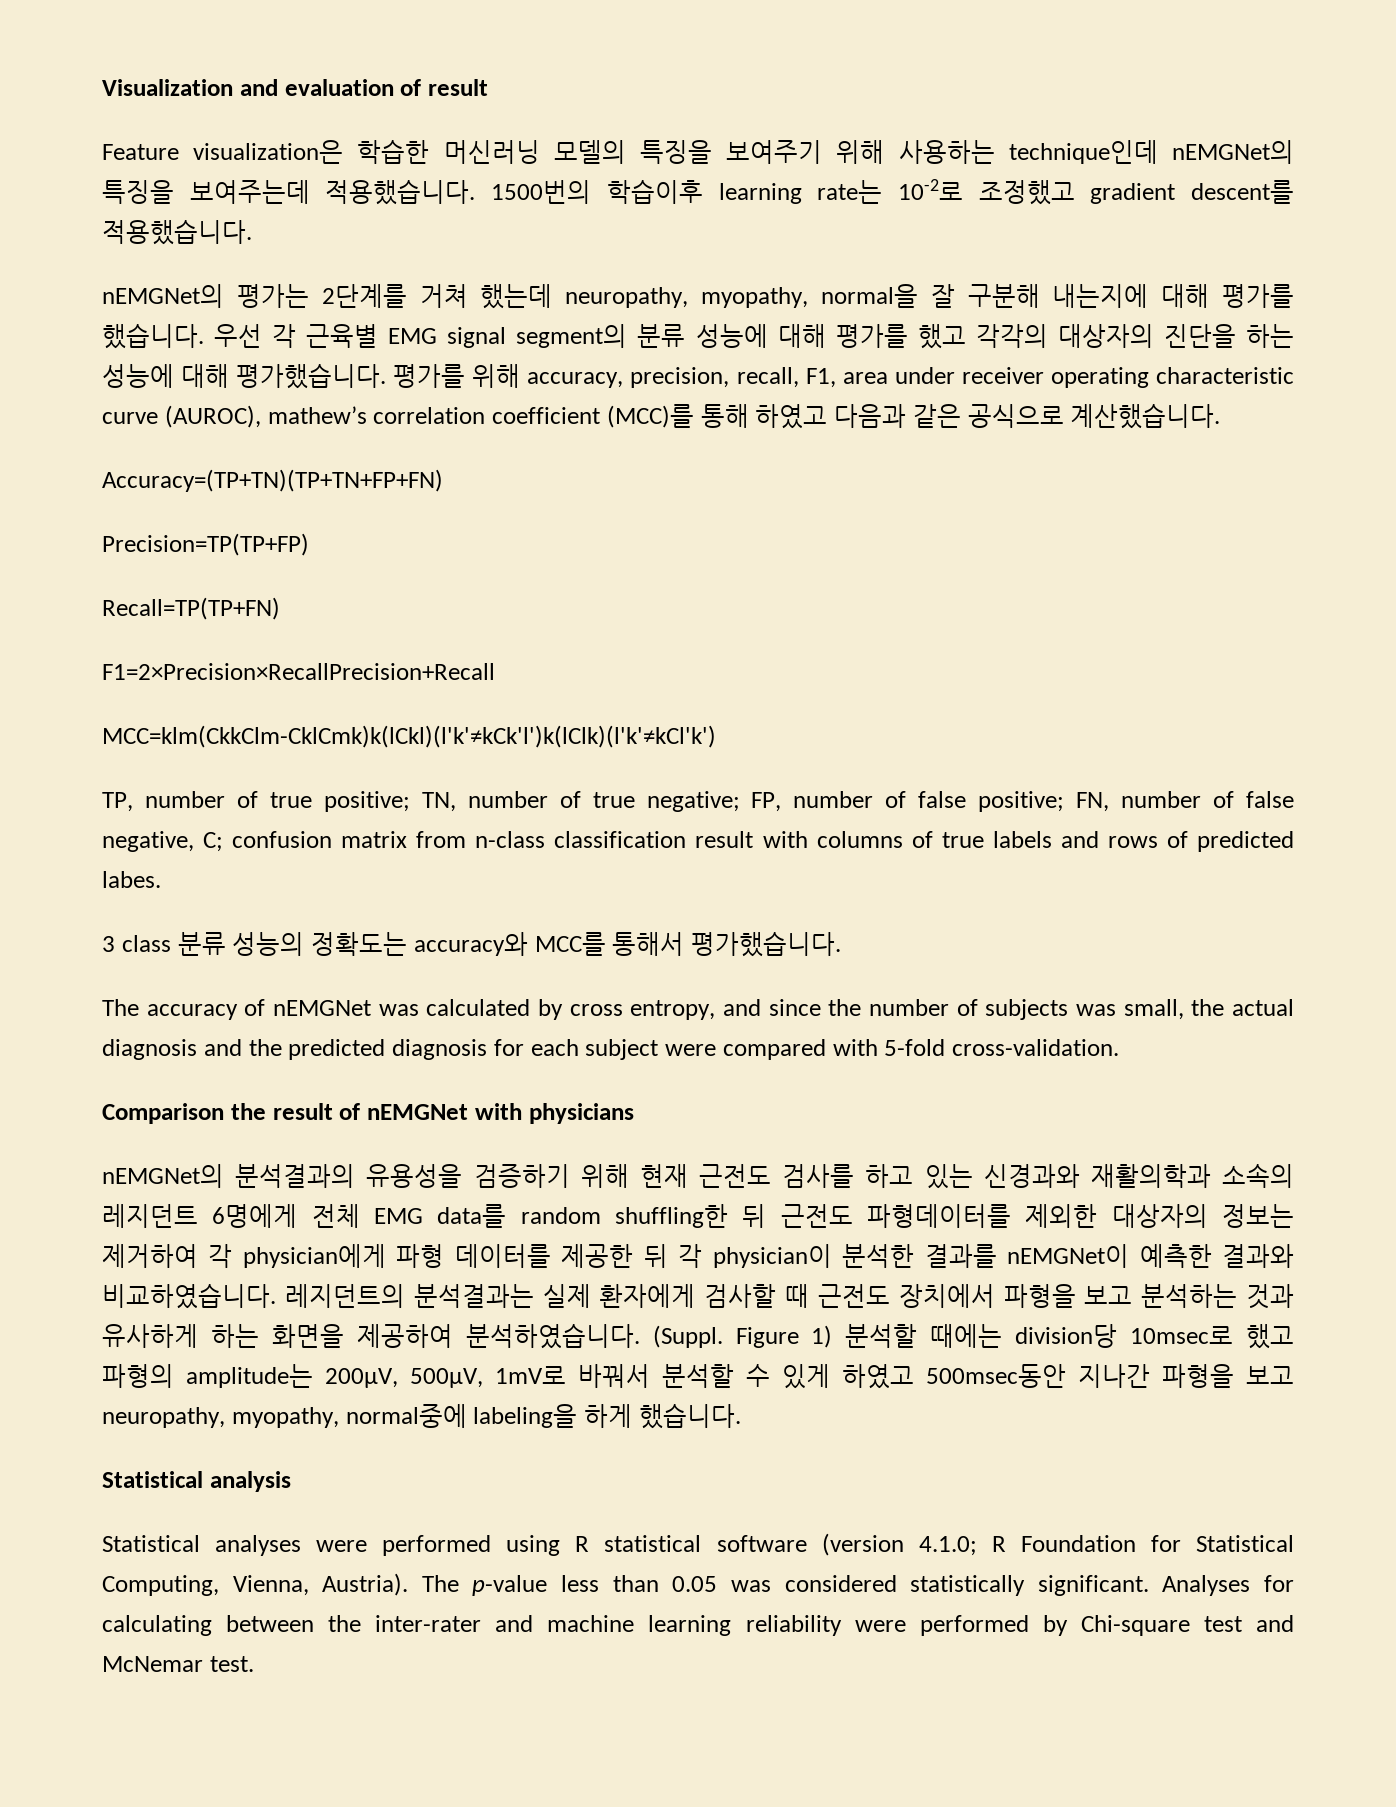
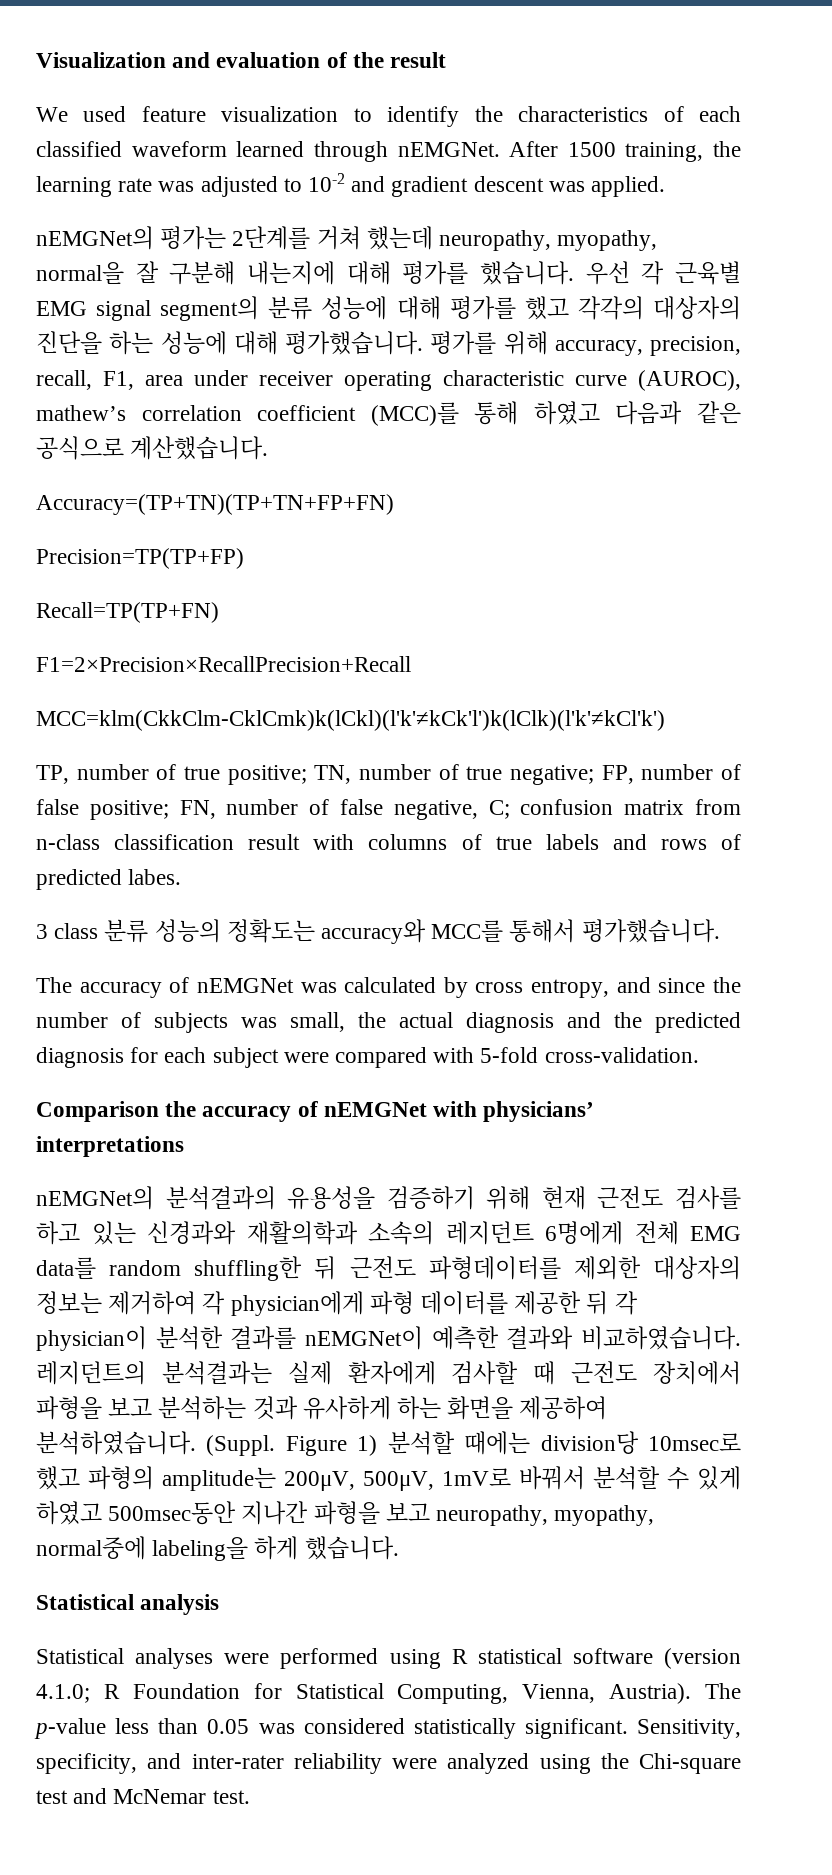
(422, 87) none -> [352,52,384,68] the
[102,139,1295,164] [102,179,1295,205] [102,219,252,245] Feature visualization은 학습한 머신러닝 모델의 특징을 보여주기 위해 사용하는 technique인데 nEMGNet의 특징을 보여주는데 적용했습니다. 1500번의 학습이후 learning rate는 10-2로 조정했고 gradient descent를 적용했습니다. -> [36,106,742,127] [36,141,741,162] [36,173,666,197] We used feature visualization to identify the characteristics of each classified waveform learned through nEMGNet. After 1500 training, the learning rate was adjusted to 10-2 and gradient descent was applied.
[272,1103,333,1120] result -> [202,1106,292,1122] accuracy
[528,1103,634,1124] physicians -> [483,1101,595,1122] [36,1136,184,1157] physicians’ interpretations
[1162,1575,1294,1596] [102,1615,1068,1636] Analyses for calculating between the inter-rater and machine learning reliability were performed by -> [637,1719,741,1739] [36,1753,629,1774] Sensitivity, specificity, and inter-rater reliability were analyzed using the

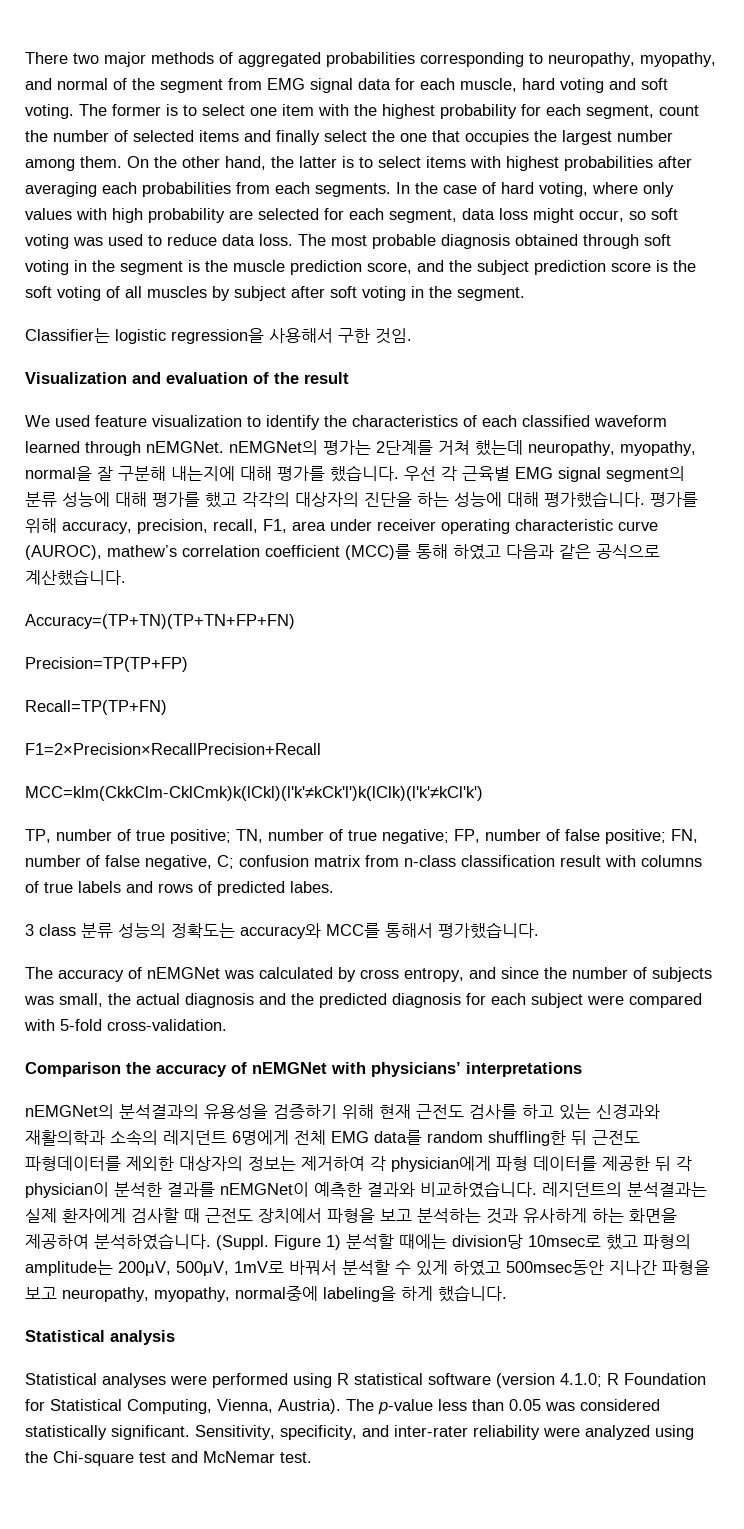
(36, 60) none -> [25,52,716,67] [25,78,668,93] [25,104,699,119] [25,130,673,145] [25,156,692,171] [25,182,674,197] [25,208,678,223] [25,234,671,249] [25,260,696,275] [25,286,525,301] [25,328,412,344] There two major methods of aggregated probabilities corresponding to neuropathy, myopathy, and normal of the segment from EMG signal data for each muscle, hard voting and soft voting. The former is to select one item with the highest probability for each segment, count the number of selected items and finally select the one that occupies the largest number among them. On the other hand, the latter is to select items with highest probabilities after averaging each probabilities from each segments. In the case of hard voting, where only values with high probability are selected for each segment, data loss might occur, so soft voting was used to reduce data loss. The most probable diagnosis obtained through soft voting in the segment is the muscle prediction score, and the subject prediction score is the soft voting of all muscles by subject after soft voting in the segment. // Classifier는 logistic regression을 사용해서 구한 것임. //
[509,141,741,162] [36,173,666,197] After 1500 training, the learning rate was adjusted to 10-2 and gradient descent was applied. // -> (224, 447) none

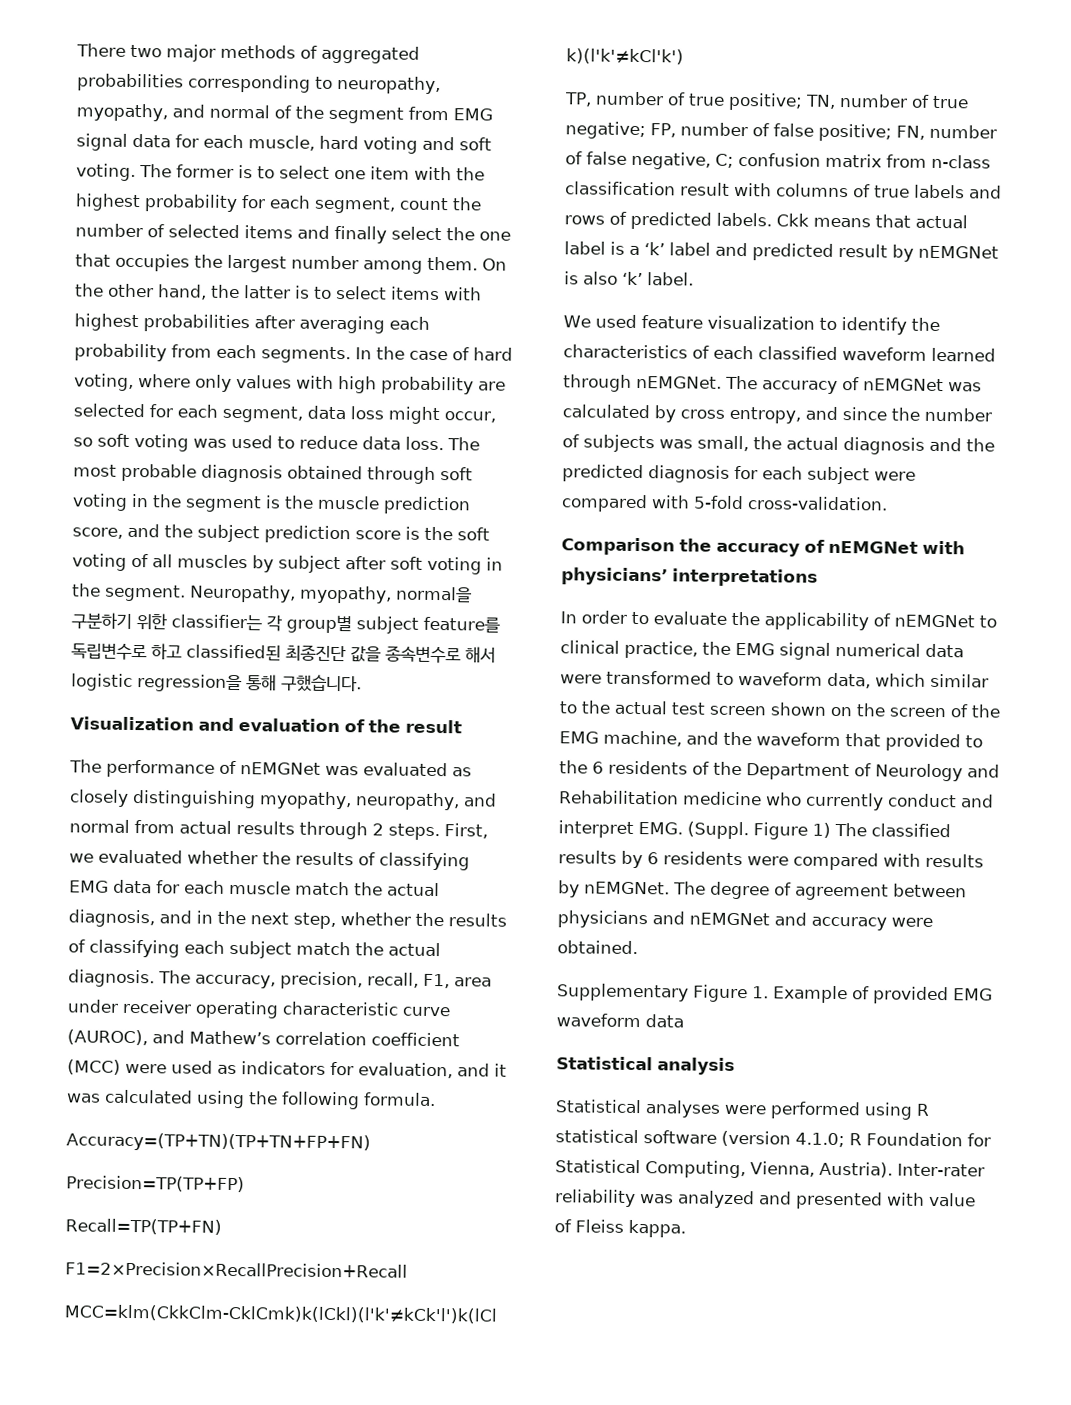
[142,182,231,197] probabilities -> [74,343,167,362] probability
[25,328,412,344] // Classifier는 logistic regression을 사용해서 구한 것임. -> [189,584,472,604] [71,612,500,634] [71,643,496,664] [71,673,362,693] Neuropathy, myopathy, normal을 구분하기 위한 classifier는 각 group별 subject feature를 독립변수로 하고 classified된 최종진단 값을 종속변수로 해서 logistic regression을 통해 구했습니다.
[25,415,667,430] [25,440,696,456] [25,465,685,482] [25,491,698,508] [25,518,57,533] We used feature visualization to identify the characteristics of each classified waveform learned through nEMGNet. nEMGNet의 평가는 2단계를 거쳐 했는데 neuropathy, myopathy, normal을 잘 구분해 내는지에 대해 평가를 했습니다. 우선 각 근육별 EMG signal segment의 분류 성능에 대해 평가를 했고 각각의 대상자의 진단을 하는 성능에 대해 평가했습니다. 평가를 위해 -> [69,759,472,778] [69,789,497,811] [69,819,488,841] [69,849,470,871] [69,879,440,897] [68,909,507,930] [68,939,441,959] [68,969,191,988] The performance of nEMGNet was evaluated as closely distinguishing myopathy, neuropathy, and normal from actual results through 2 steps. First, we evaluated whether the results of classifying EMG data for each muscle match the actual diagnosis, and in the next step, whether the results of classifying each subject match the actual diagnosis. The
[107,544,660,560] [25,569,126,586] mathew’s correlation coefficient (MCC)를 통해 하였고 다음과 같은 공식으로 계산했습니다. -> [152,1030,460,1047] [67,1059,507,1079] [66,1089,436,1110] and Mathew’s correlation coefficient (MCC) were used as indicators for evaluation, and it was calculated using the following formula.
[290,881,334,893] [25,922,539,939] labes. // 3 class 분류 성능의 정확도는 accuracy와 MCC를 통해서 평가했습니다. // -> [716,212,968,229] [564,241,999,262] [564,271,694,286] [563,314,940,335] [563,344,996,362] [563,374,722,392] labels. Ckk means that actual label is a ‘k’ label and predicted result by nEMGNet is also ‘k’ label. // We used feature visualization to identify the characteristics of each classified waveform learned through nEMGNet.
[25,1104,660,1120] [25,1129,640,1146] [25,1156,692,1172] [25,1181,707,1198] [25,1208,677,1224] [25,1233,691,1250] [25,1260,710,1276] [25,1285,507,1302] nEMGNet의 분석결과의 유용성을 검증하기 위해 현재 근전도 검사를 하고 있는 신경과와 재활의학과 소속의 레지던트 6명에게 전체 EMG data를 random shuffling한 뒤 근전도 파형데이터를 제외한 대상자의 정보는 제거하여 각 physician에게 파형 데이터를 제공한 뒤 각 physician이 분석한 결과를 nEMGNet이 예측한 결과와 비교하였습니다. 레지던트의 분석결과는 실제 환자에게 검사할 때 근전도 장치에서 파형을 보고 분석하는 것과 유사하게 하는 화면을 제공하여 분석하였습니다. (Suppl. Figure 1) 분석할 때에는 division당 10msec로 했고 파형의 amplitude는 200μV, 500μV, 1mV로 바꿔서 분석할 수 있게 하였고 500msec동안 지나간 파형을 보고 neuropathy, myopathy, normal중에 labeling을 하게 했습니다. -> [560,610,997,631] [560,640,964,660] [560,670,989,689] [559,700,1001,718] [559,730,983,752] [559,760,1000,782] [558,790,994,811] [558,820,951,840] [558,850,984,871] [558,880,967,901] [557,910,933,931] [557,940,638,955] [557,983,993,1005] [556,1013,684,1028] In order to evaluate the applicability of nEMGNet to clinical practice, the EMG signal numerical data were transformed to waveform data, which similar to the actual test screen shown on the screen of the EMG machine, and the waveform that provided to the 6 residents of the Department of Neurology and Rehabilitation medicine who currently conduct and interpret EMG. (Suppl. Figure 1) The classified results by 6 residents were compared with results by nEMGNet. The degree of agreement between physicians and nEMGNet and accuracy were obtained. // Supplementary Figure 1. Example of provided EMG waveform data
[346,1399,660,1414] [25,1425,694,1440] [25,1451,312,1466] The p-value less than 0.05 was considered statistically significant. Sensitivity, specificity, and inter-rater reliability were analyzed using the Chi-square test and McNemar test. -> [897,1163,985,1177] [554,1189,976,1210] [554,1219,686,1238] Inter-rater reliability was analyzed and presented with value of Fleiss kappa.

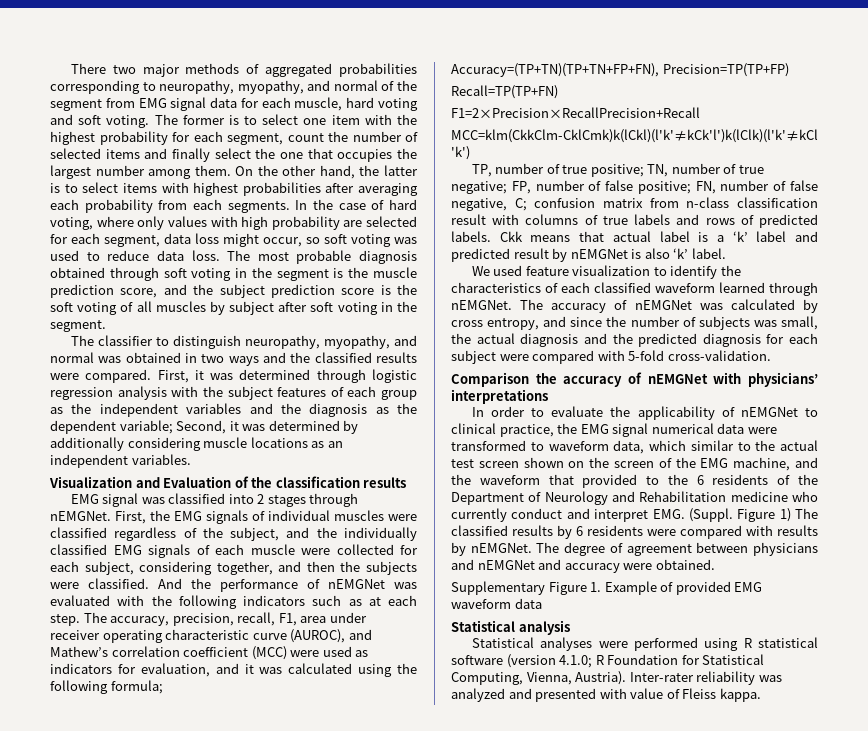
[189,584,472,604] [71,612,500,634] [71,643,496,664] [71,673,362,693] Neuropathy, myopathy, normal을 구분하기 위한 classifier는 각 group별 subject feature를 독립변수로 하고 classified된 최종진단 값을 종속변수로 해서 logistic regression을 통해 구했습니다. -> [70,335,417,349] [50,352,417,366] [50,369,417,383] [50,386,417,400] [50,403,417,417] [50,420,359,434] [50,437,343,451] [50,454,191,468] // The classifier to distinguish neuropathy, myopathy, and normal was obtained in two ways and the classified results were compared. First, it was determined through logistic regression analysis with the subject features of each group as the independent variables and the diagnosis as the dependent variable; Second, it was determined by additionally considering muscle locations as an independent variables.
[238,718,462,734] [69,759,102,773] evaluation of the result // The -> [163,476,407,488] [70,493,359,507] [50,510,417,524] [50,527,417,541] [50,544,418,558] [50,561,417,575] [50,578,211,589] Evaluation of the classification results // EMG signal was classified into 2 stages through nEMGNet. First, the EMG signals of individual muscles were classified regardless of the subject, and the individually classified EMG signals of each muscle were collected for each subject, considering together, and then the subjects were classified. And the
[452,767,472,777] [69,789,497,811] [69,819,488,841] [69,849,470,871] [69,879,440,897] [68,909,507,930] [68,939,441,959] [68,969,155,988] as closely distinguishing myopathy, neuropathy, and normal from actual results through 2 steps. First, we evaluated whether the results of classifying EMG data for each muscle match the actual diagnosis, and in the next step, whether the results of classifying each subject match the actual diagnosis. -> [117,595,417,609] [50,614,80,626] with the following indicators such as at each step.
[363,1092,436,1107] [66,1132,371,1153] formula. // Accuracy=(TP+TN)(TP+TN+FP+FN) // -> [110,680,163,694] [451,63,659,77] formula; // Accuracy=(TP+TN)(TP+TN+FP+FN),

